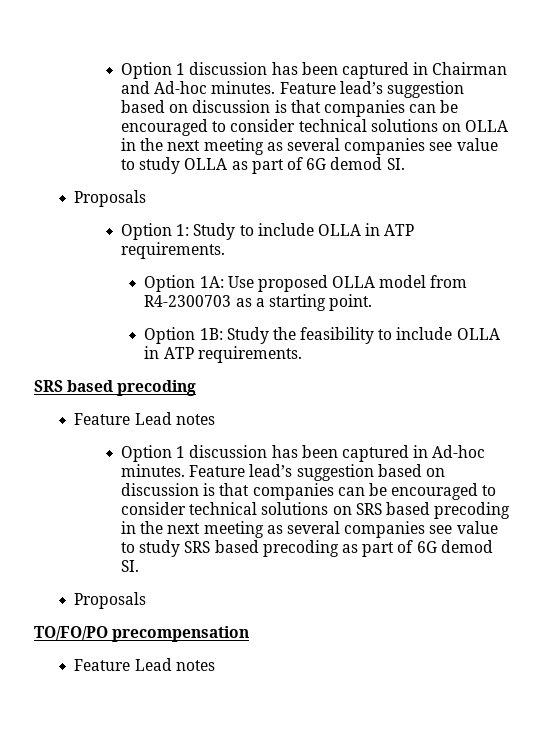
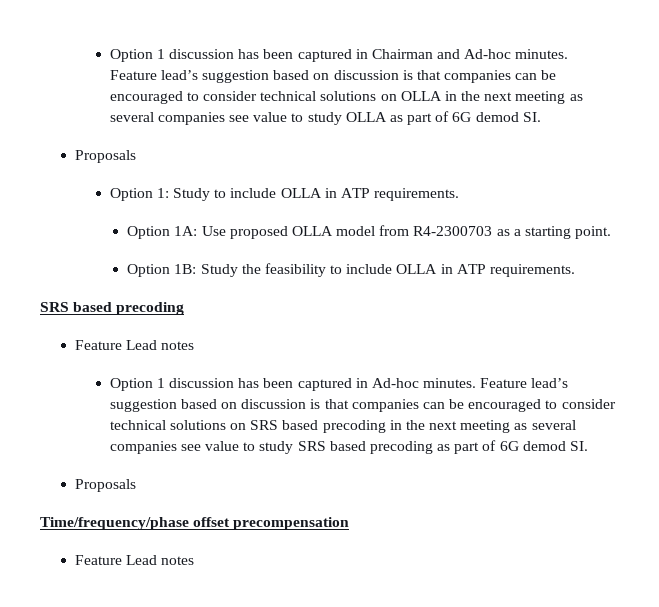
[34,626,108,641] TO/FO/PO -> [40,517,231,530] Time/frequency/phase offset

